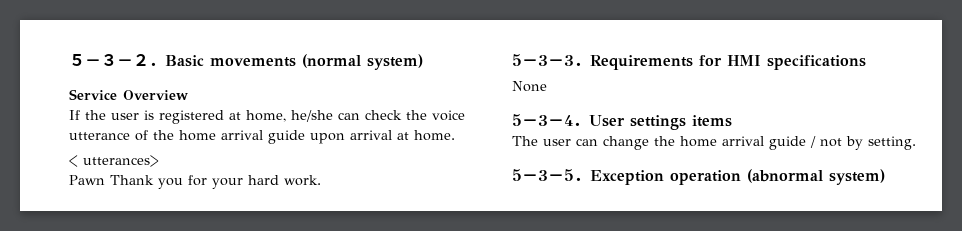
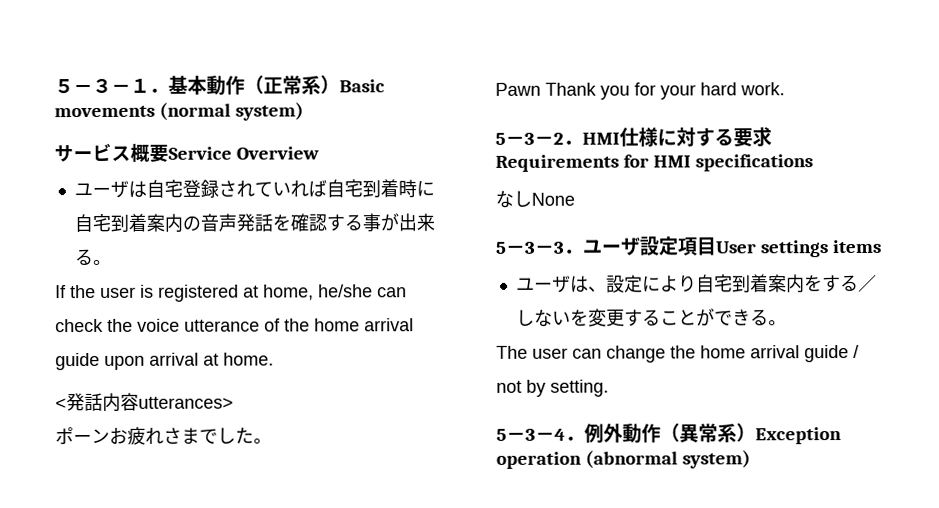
[69,54,165,66] ５－３－２． -> [54,75,340,96] ５－３－１．基本動作（正常系）
(423, 62) none -> [54,142,169,163] サービス概要
(188, 95) none -> [73,179,435,198] [73,213,435,233] [73,248,112,266] // ユーザは自宅登録されていれば自宅到着時に自宅到着案内の音声発話を確認する事が出来る。
(78, 161) none -> [66,392,139,412] 発話内容
(159, 161) none -> [55,426,272,445] // ポーンお疲れさまでした。
[564,55,590,66] 3． -> [553,126,772,148] 2．HMI仕様に対する要求
(866, 62) none -> [495,190,532,208] なし
[564,115,732,130] 4．User settings items -> [553,236,882,258] [515,274,877,294] [515,308,787,327] 3．ユーザ設定項目User settings items // ユーザは、設定により自宅到着案内をする／しないを変更することができる。
[564,169,590,181] 5． -> [554,423,756,444] 4．例外動作（異常系）

